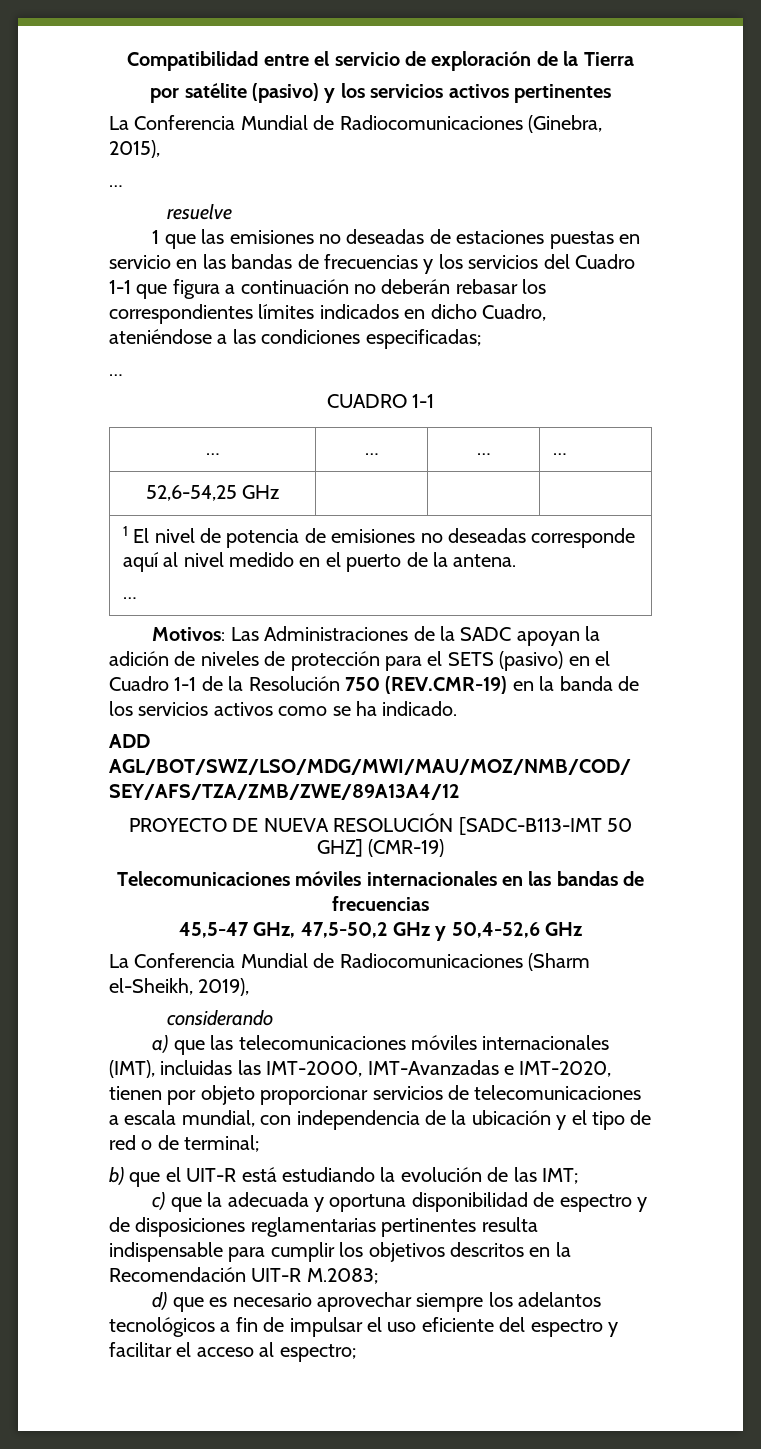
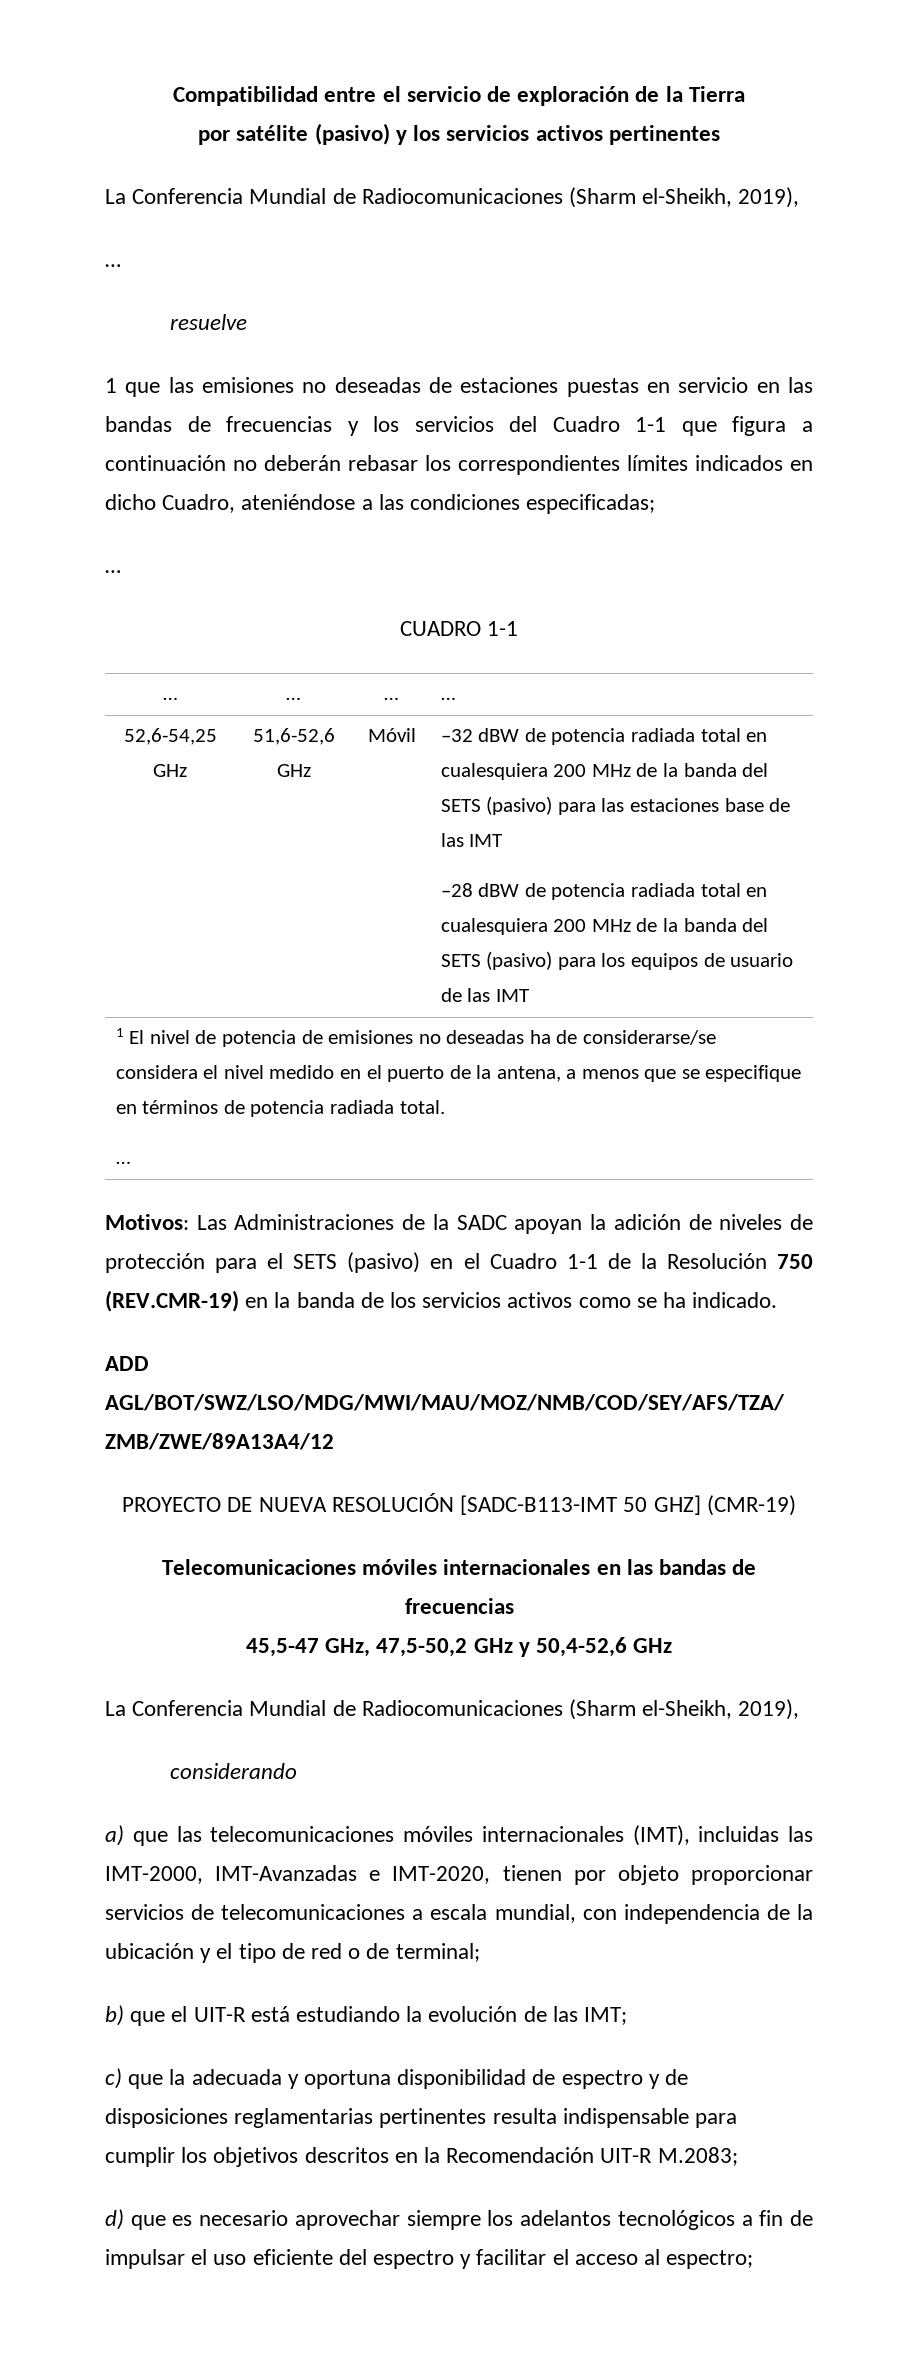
[528,115,602,133] [109,140,160,158] (Ginebra, 2015), -> [569,187,800,208] (Sharm el-Sheikh, 2019),
(280, 492) | | -> [252,728,335,745] [276,764,311,777] [367,728,416,742] [440,728,768,745] [440,763,769,780] [440,796,791,815] [440,833,503,847] [440,883,768,900] [440,918,769,935] [440,951,794,970] [440,988,529,1002] 51,6-52,6 GHz | Móvil | –32 dBW de potencia radiada total en cualesquiera 200 MHz de la banda del SETS (pasivo) para las estaciones base de las IMT // –28 dBW de potencia radiada total en cualesquiera 200 MHz de la banda del SETS (pasivo) para los equipos de usuario de las IMT
[531,528,636,548] [122,552,179,572] corresponde aquí al -> [529,1030,716,1045] [115,1065,219,1079] ha de considerarse/se considera el
[453,554,517,567] antena. -> [496,1065,802,1082] [115,1100,445,1117] antena, a menos que se especifique en términos de potencia radiada total.

